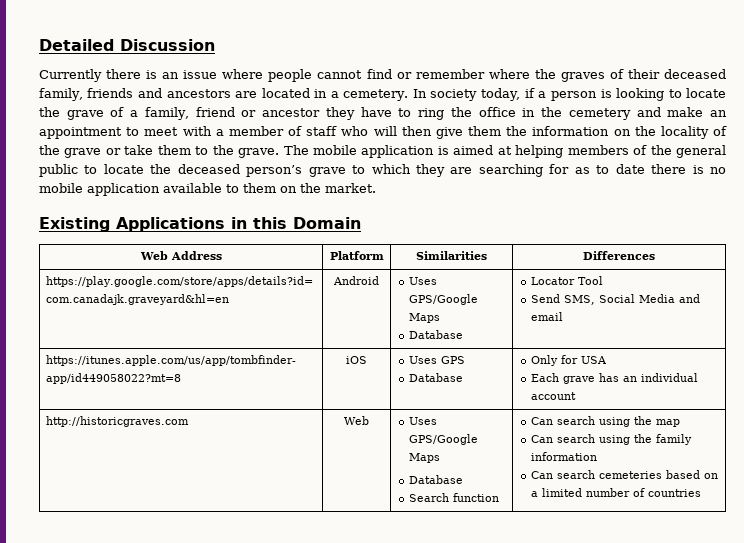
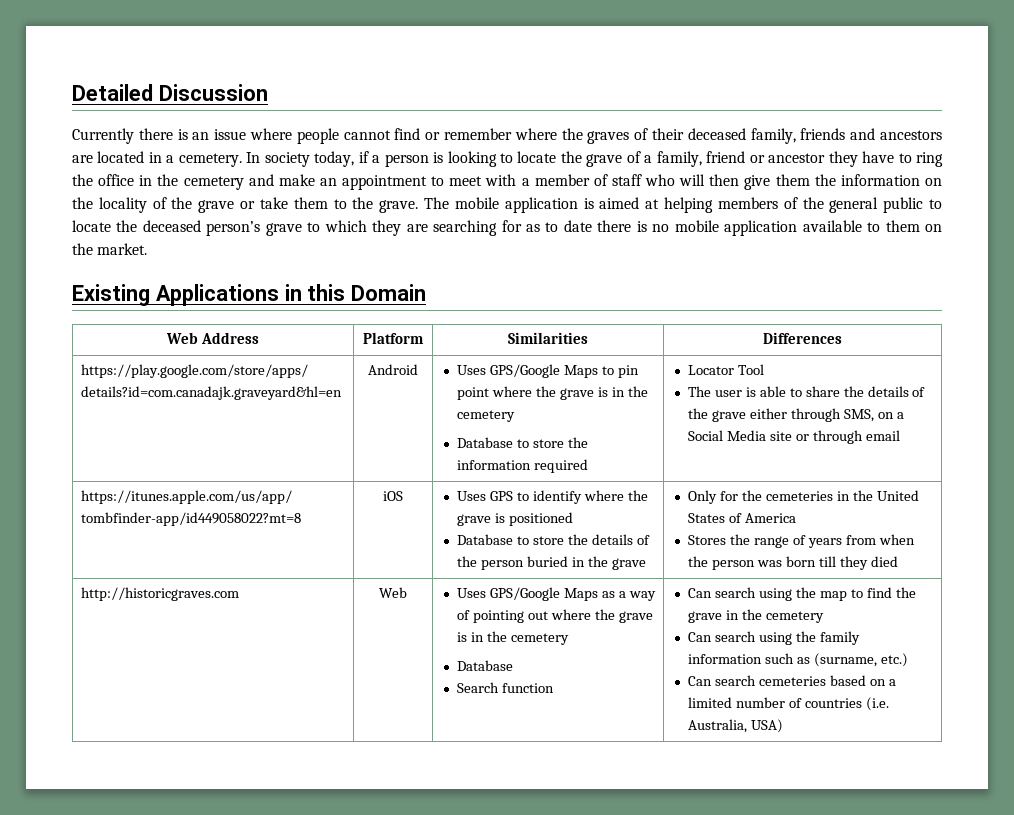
[408,330,463,339] [530,276,603,285] [530,294,700,305] // Database | Locator Tool // Send SMS, Social Media and -> [601,365,639,378] [457,386,648,400] [457,410,516,422] [457,437,588,448] [457,459,589,473] [688,364,765,375] [688,386,926,397] [688,408,904,422] [688,430,863,444] to pin point where the grave is in the cemetery // Database to store the information required | Locator Tool // The user is able to share the details of the grave either through SMS, on a Social Media site or through
[408,373,463,382] [530,355,607,366] [530,373,698,384] [530,392,576,400] // Database | Only for USA // Each grave has an individual account -> [516,490,648,504] [457,512,573,526] [457,534,650,545] [457,556,646,570] [688,490,919,504] [688,513,796,523] [688,534,915,548] [688,556,898,570] to identify where the grave is positioned // Database to store the details of the person buried in the grave | Only for the cemeteries in the United States of America // Stores the range of years from when the person was born till they died
(440, 458) none -> [601,591,656,601] [457,609,653,623] [457,631,569,645] as a way of pointing out where the grave is in the cemetery
(680, 423) none -> [850,587,916,598] [688,609,824,623] to find the grave in the cemetery
(597, 456) none -> [765,653,908,667] such as (surname, etc.)
(701, 493) none -> [865,697,889,711] [688,719,784,733] (i.e. Australia, USA)

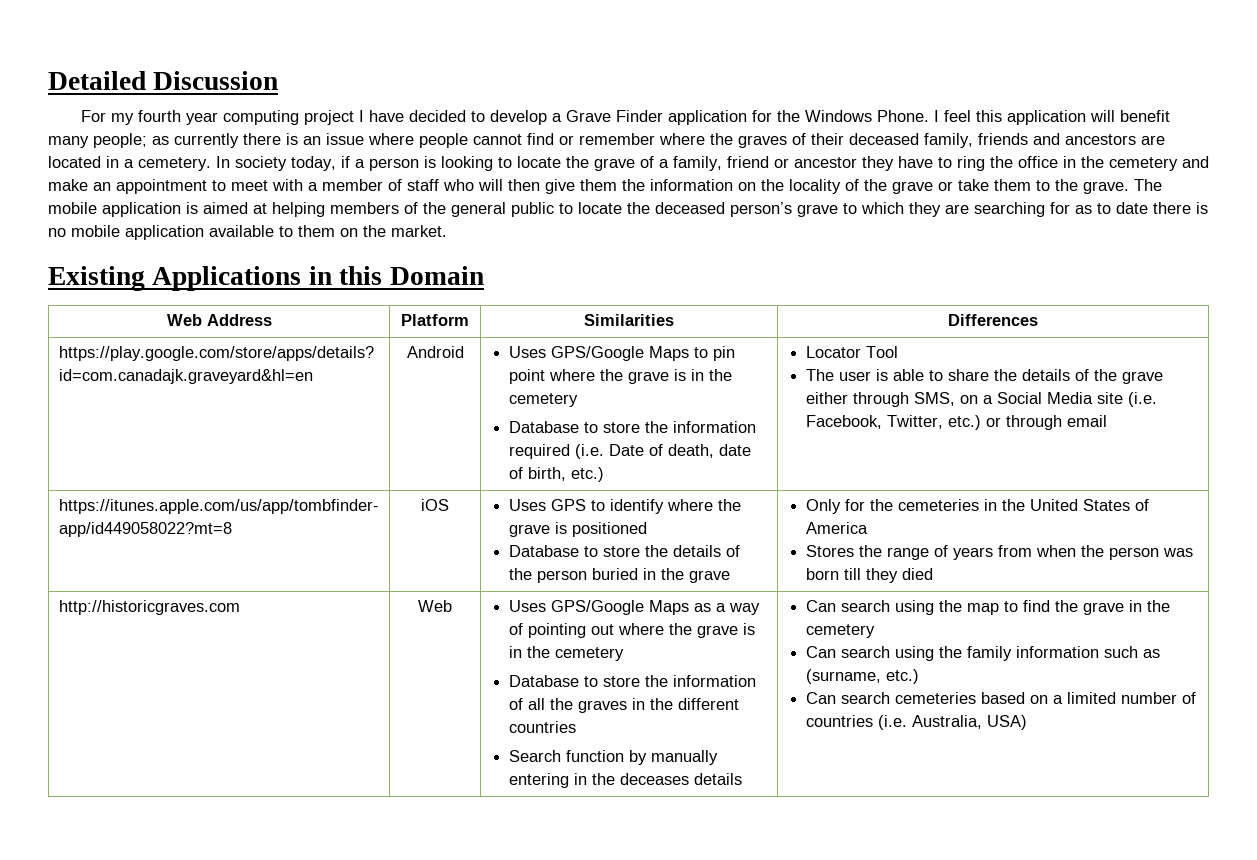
[72,128,134,144] Currently -> [81,110,1171,125] [48,133,239,148] For my fourth year computing project I have decided to develop a Grave Finder application for the Windows Phone. I feel this application will benefit many people; as currently
(589, 466) none -> [574,444,751,459] [508,467,604,482] (i.e. Date of death, date of birth, etc.)
(792, 436) none -> [1127,392,1157,407] [805,415,981,430] (i.e. Facebook, Twitter, etc.)
[457,682,555,693] // Search function -> [583,675,756,687] [508,698,739,713] [508,721,576,733] [508,750,718,765] [508,773,742,788] to store the information of all the graves in the different countries // Search function by manually entering in the deceases details

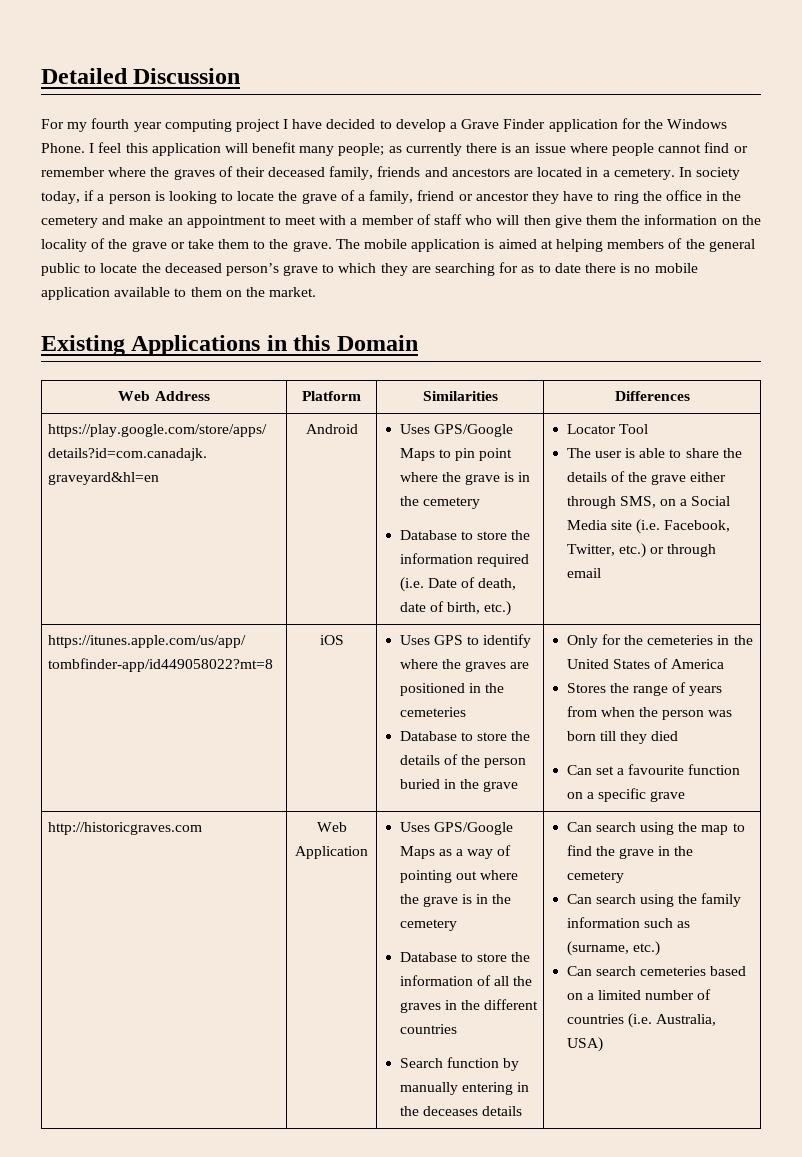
[508,522,567,537] grave is -> [465,661,530,672] graves are
(647, 529) none -> [468,683,505,693] [399,707,466,717] in the cemeteries
(933, 574) none -> [566,764,741,775] [566,788,686,802] // Can set a favourite function on a specific grave
(452, 606) none -> [295,846,368,859] Application

